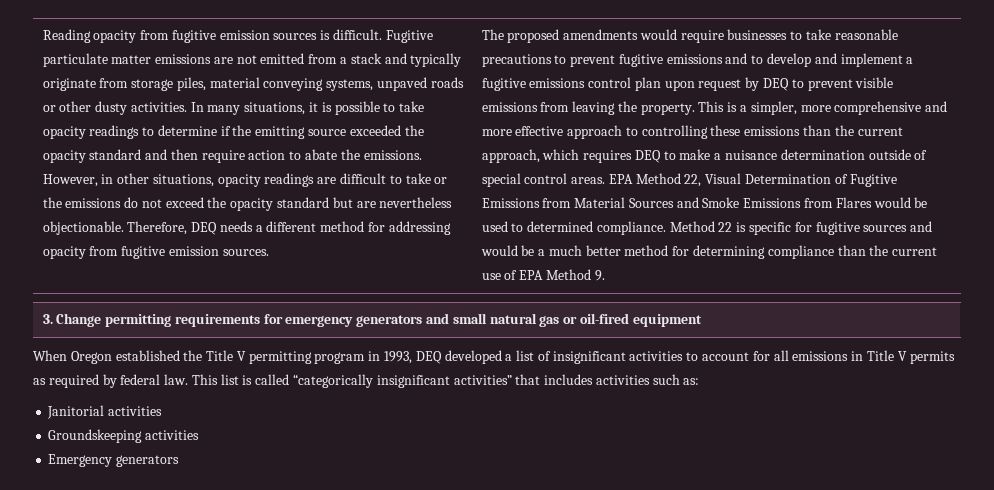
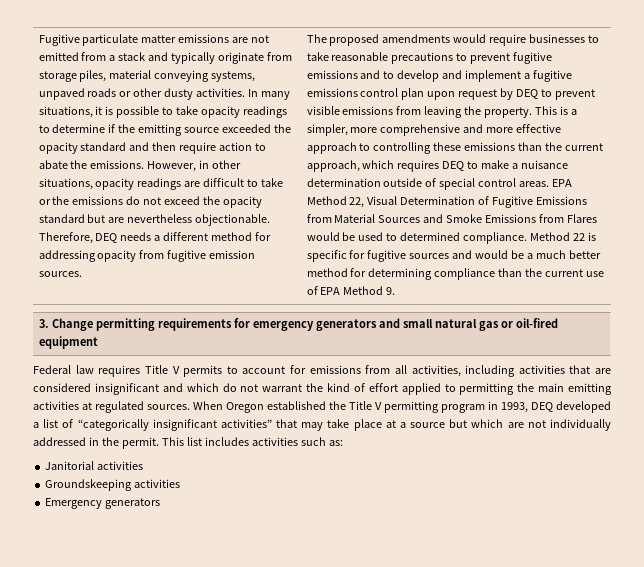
[42,29,382,43] Reading opacity from fugitive emission sources is difficult. -> (38, 40) none
(702, 320) none -> [33,365,611,377] [33,383,612,395] [33,401,190,413] Federal law requires Title V permits to account for emissions from all activities, including activities that are considered insignificant and which do not warrant the kind of effort applied to permitting the main emitting activities at regulated sources.
[552,350,955,364] [33,374,541,388] insignificant activities to account for all emissions in Title V permits as required by federal law. This list is called “categorically insignificant activities” that -> [77,419,612,431] [33,437,202,449] “categorically insignificant activities” that may take place at a source but which are not individually addressed in the permit. This list

